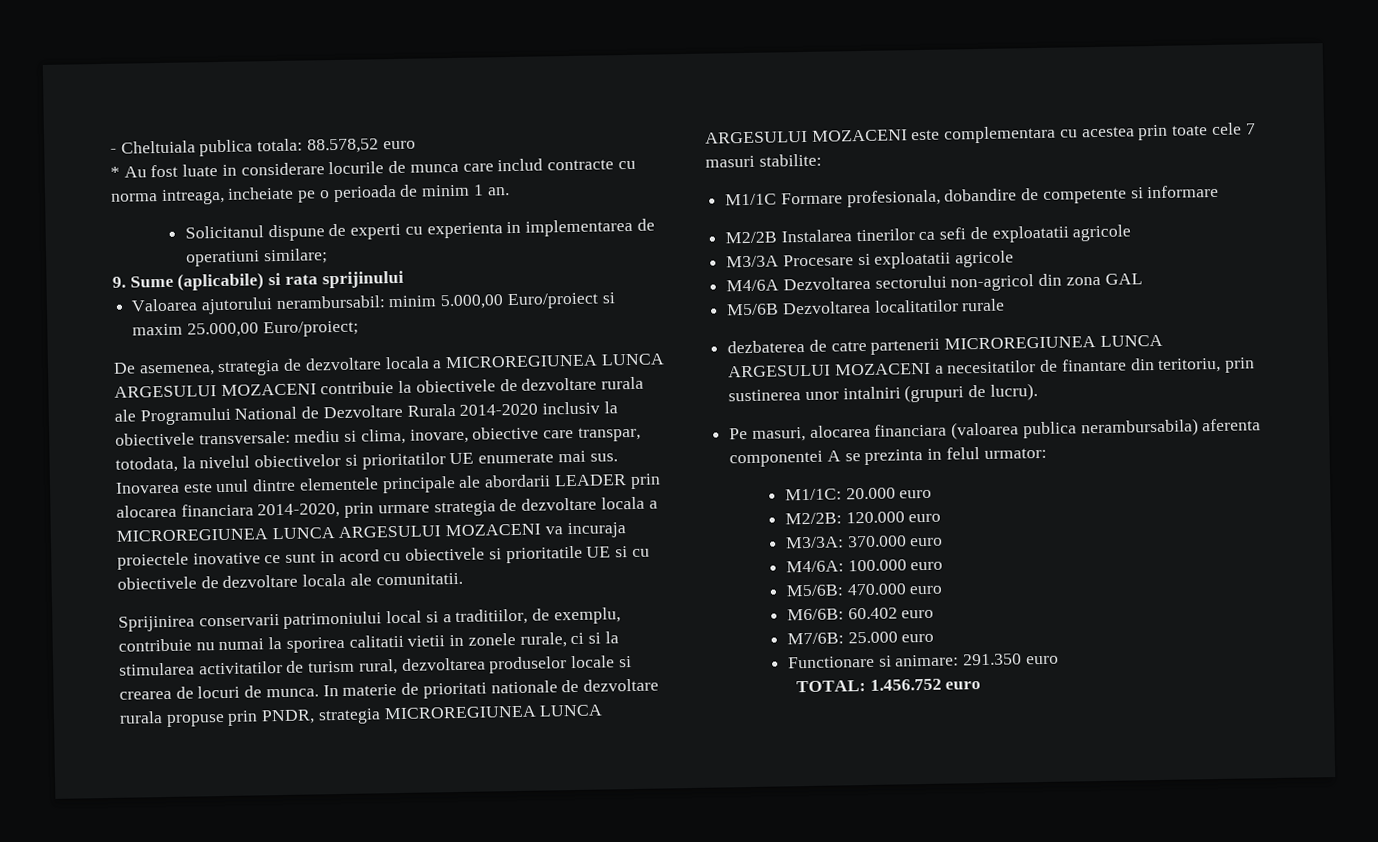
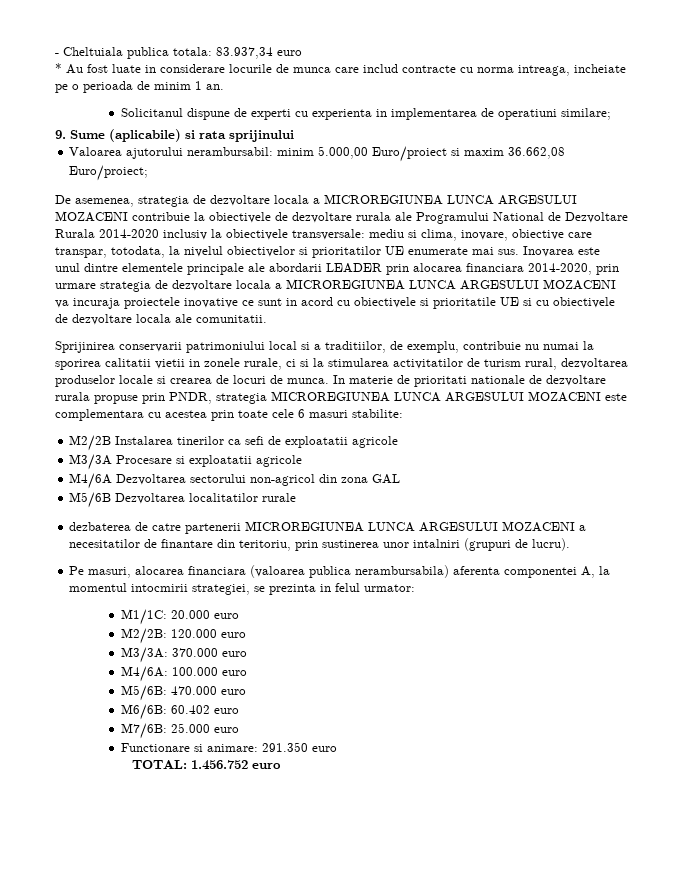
[306,138,379,154] 88.578,52 -> [216,47,273,59] 83.937,34
[186,322,259,338] 25.000,00 -> [508,147,566,159] 36.662,08
[1244,123,1256,135] 7 -> [298,409,305,418] 6
[725,184,1220,208] // M1/1C Formare profesionala, dobandire de competente si informare -> (403, 413) none
[826,450,841,462] A -> [581,566,611,578] [69,583,251,595] A, la momentul intocmirii strategiei,

